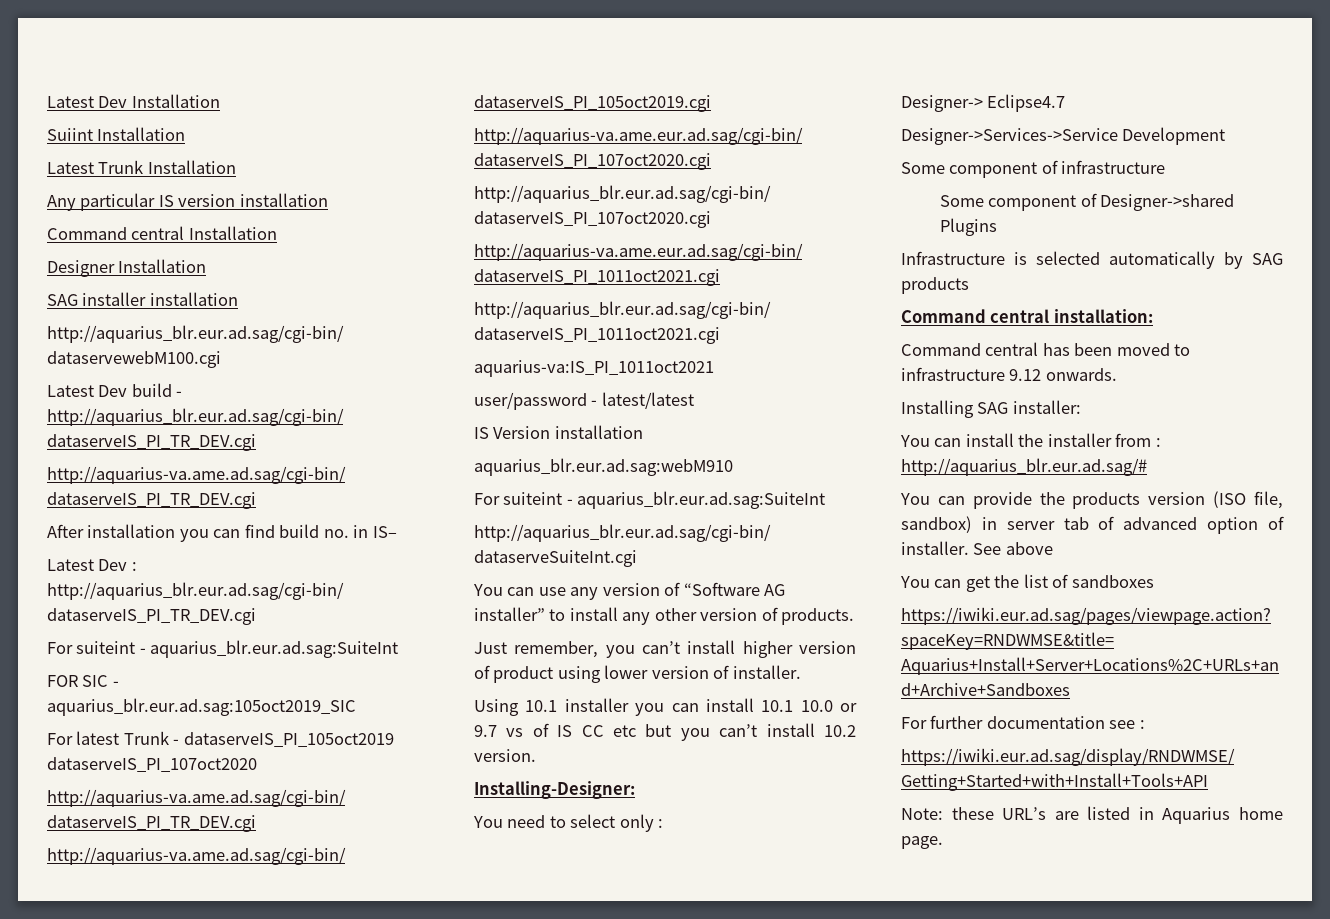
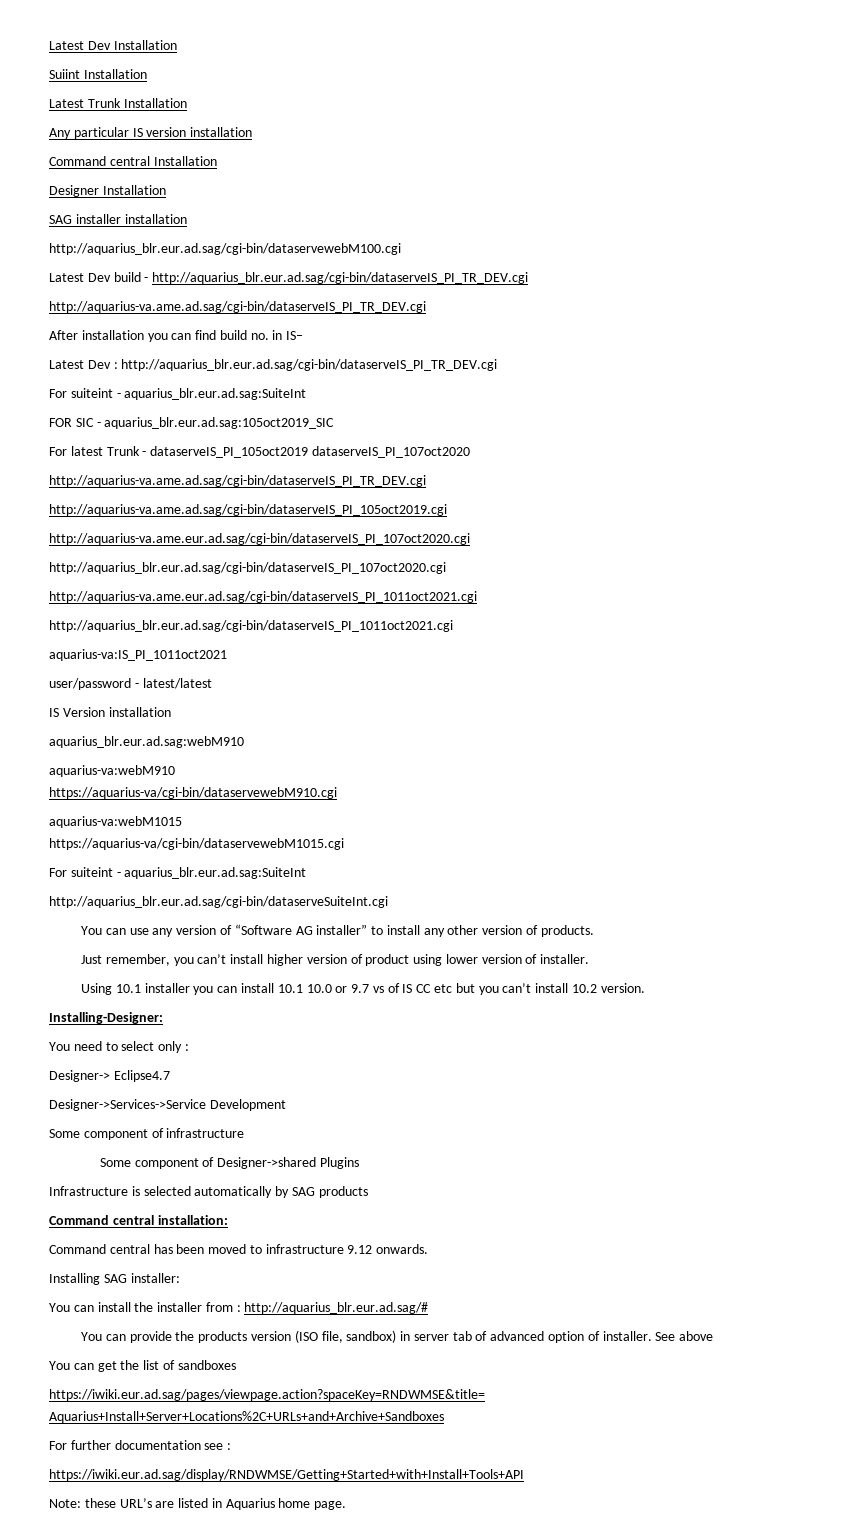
(733, 467) none -> [49,765,175,777] [49,787,337,799] [49,816,182,828] [49,838,344,850] // aquarius-va:webM910 // https://aquarius-va/cgi-bin/dataservewebM910.cgi // aquarius-va:webM1015 // https://aquarius-va/cgi-bin/dataservewebM1015.cgi

